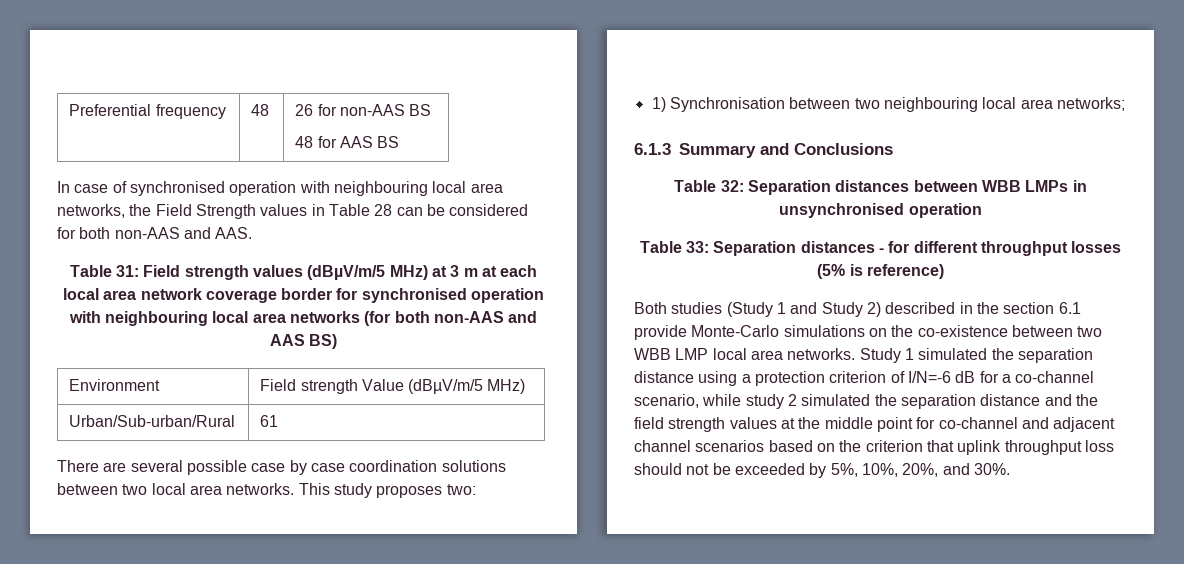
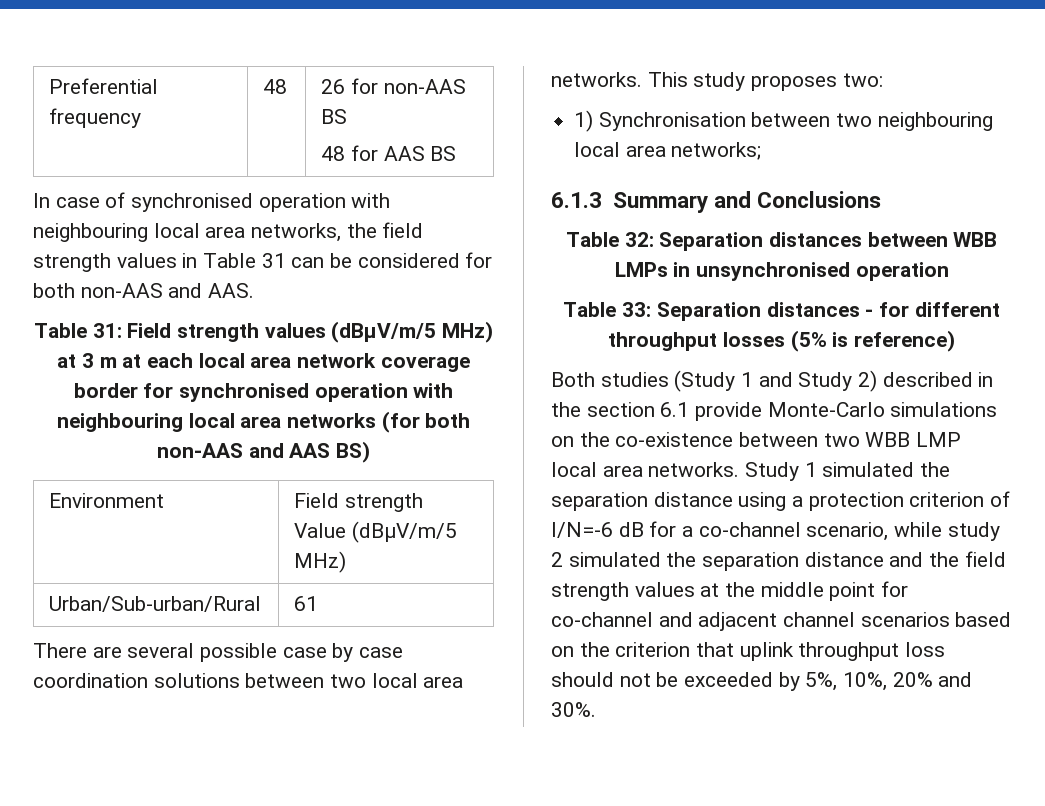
[155,204,256,219] Field Strength -> [382,222,424,238] [33,253,111,272] field strength
[374,204,393,216] 28 -> [261,253,286,268] 31
[902,463,939,477] 20%, -> [892,672,933,687] 20%

